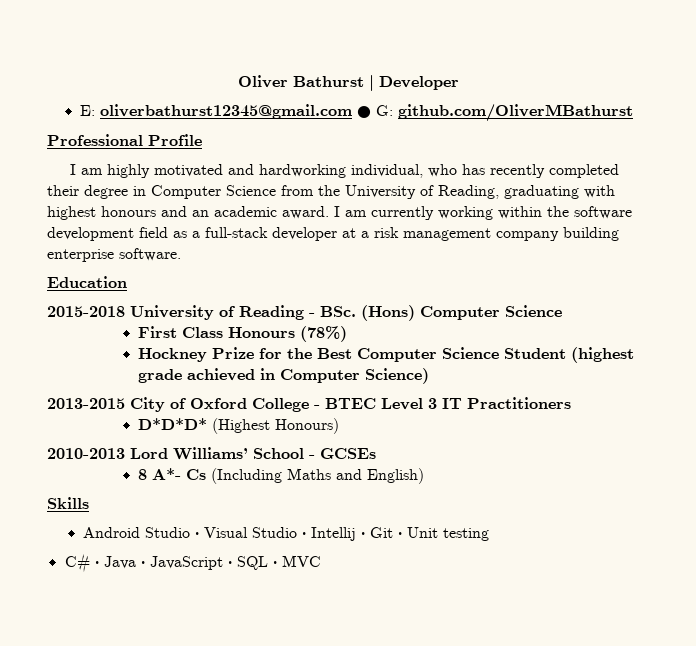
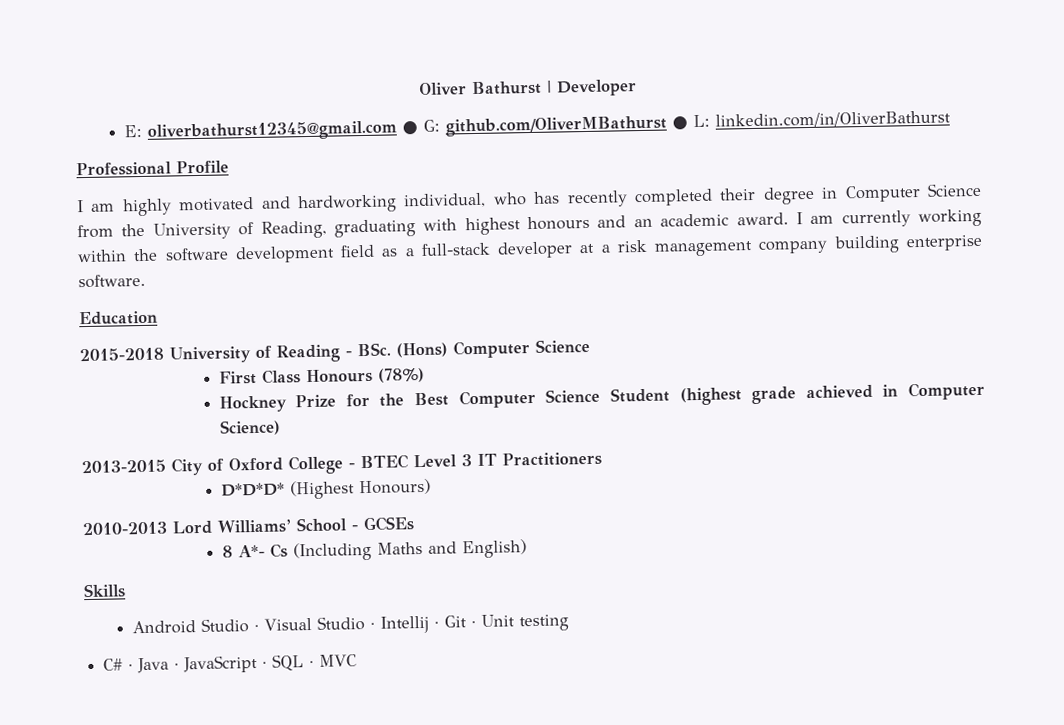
(634, 113) none -> [671,110,951,130] ● L: linkedin.com/in/OliverBathurst

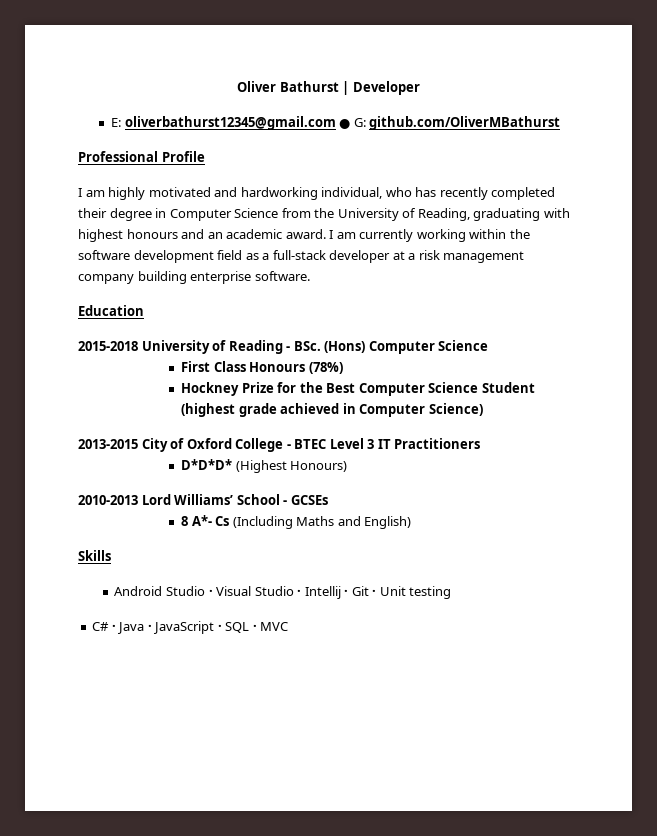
[671,110,951,130] ● L: linkedin.com/in/OliverBathurst -> (561, 123) none

